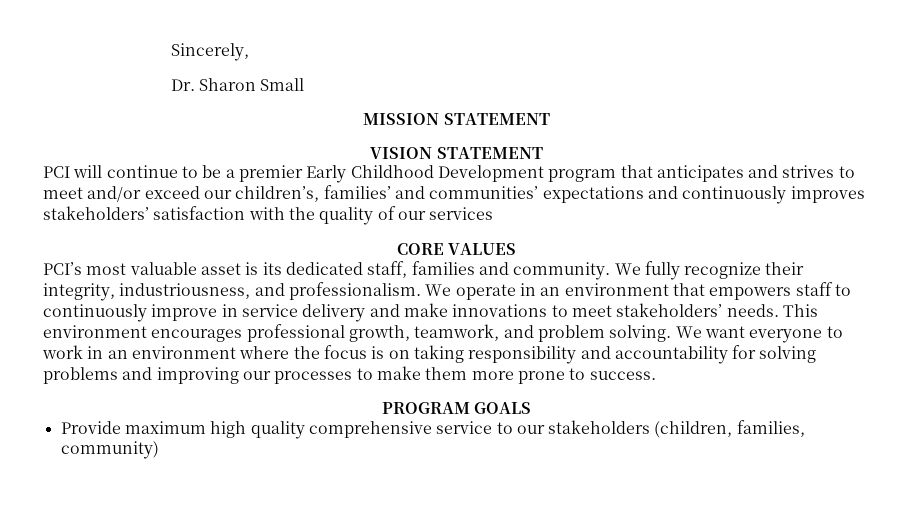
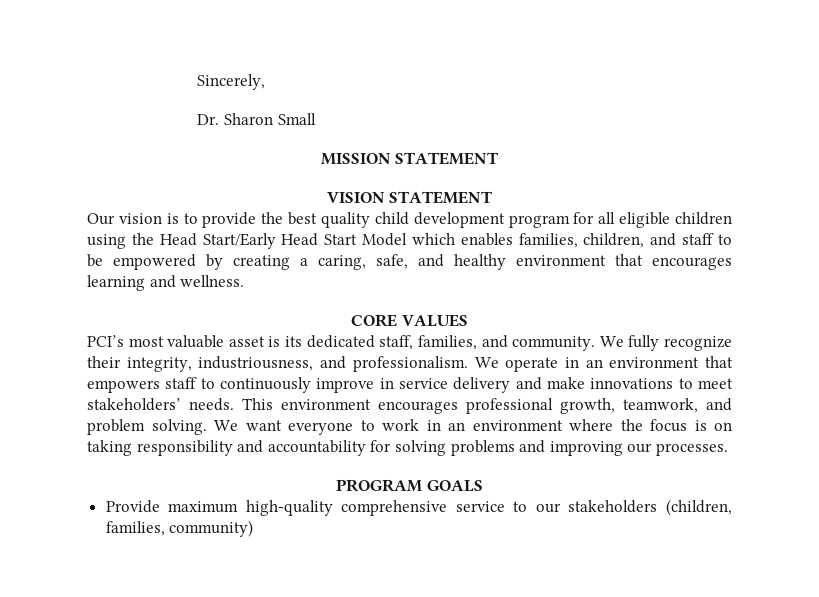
[43,165,855,183] [43,185,865,204] [43,206,494,225] PCI will continue to be a premier Early Childhood Development program that anticipates and strives to meet and/or exceed our children’s, families’ and communities’ expectations and continuously improves stakeholders’ satisfaction with the quality of our services -> [87,212,732,228] [87,233,732,249] [87,254,732,270] [87,275,245,291] Our vision is to provide the best quality child development program for all eligible children using the Head Start/Early Head Start Model which enables families, children, and staff to be empowered by creating a caring, safe, and healthy environment that encourages learning and wellness.
[411,261,475,275] families -> [417,335,477,350] families,
[274,366,656,384] processes to make them more prone to success. -> [655,443,728,456] processes.
[210,421,305,439] high quality -> [245,500,333,516] high-quality

